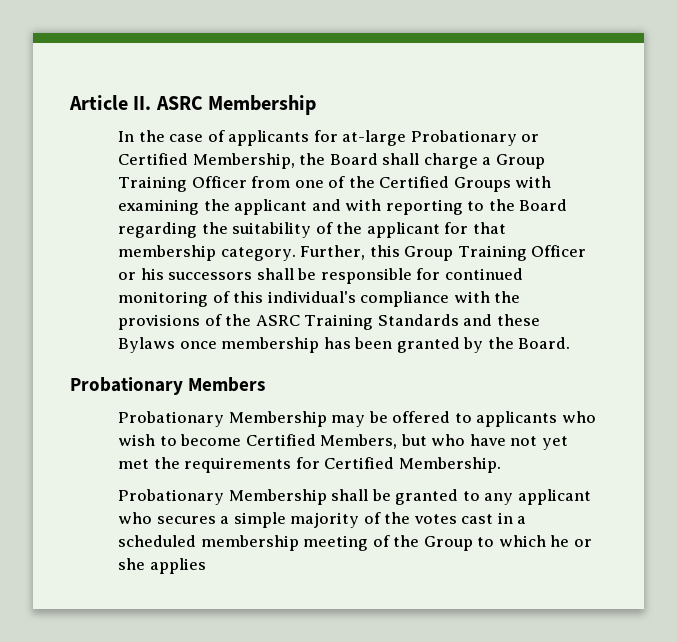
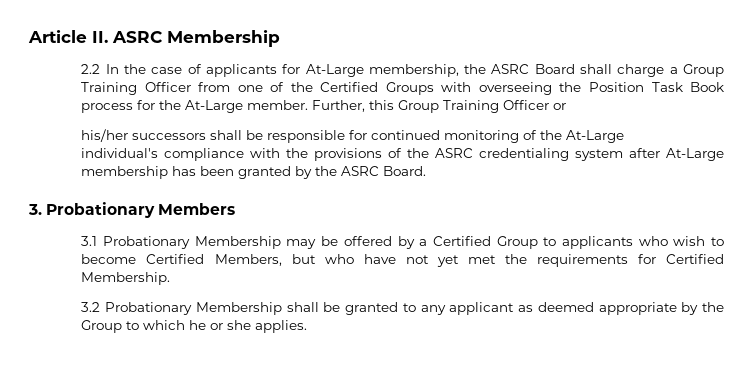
(317, 105) none -> [81,64,101,74] 2.2
[342,130,540,146] [118,153,326,169] at-large Probationary or Certified Membership, the -> [305,64,530,77] At-Large membership, the ASRC
[118,199,568,215] [118,222,506,238] [118,245,296,261] examining the applicant and with reporting to the Board regarding the suitability of the applicant for that membership category. -> [478,82,724,95] [81,100,309,113] overseeing the Position Task Book process for the At-Large member.
[140,268,164,280] his -> [81,129,129,142] // his/her
[233,291,264,303] this -> [540,130,625,143] the At-Large //
[304,314,540,330] [118,337,217,353] Training Standards and these Bylaws once -> [479,148,724,161] credentialing system after At-Large
(514, 343) none -> [341,166,380,176] ASRC
(571, 343) none -> [28,204,42,215] 3.
(266, 384) none -> [81,236,98,246] 3.1
(451, 417) none -> [397,236,538,249] by a Certified Group
(501, 465) none -> [81,302,101,312] 3.2
[118,512,526,528] [118,535,390,551] who secures a simple majority of the votes cast in a scheduled membership meeting of -> [518,302,699,315] as deemed appropriate by
[149,558,206,574] applies -> [255,320,308,333] applies.

